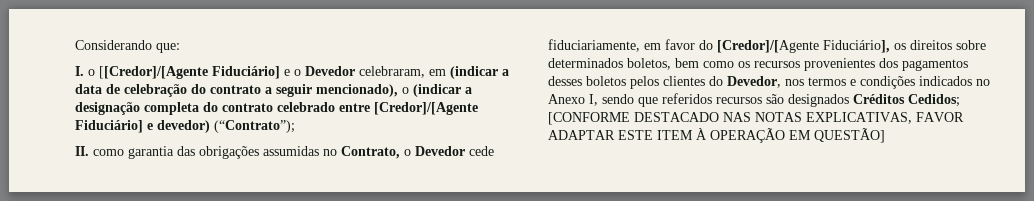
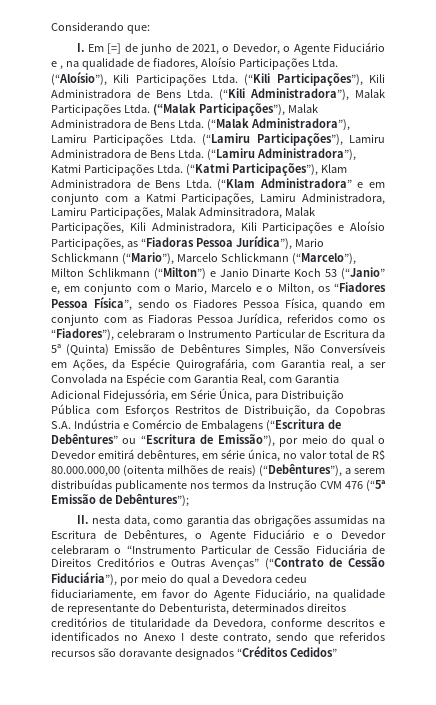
[88,66,509,79] [75,84,472,97] [75,102,478,115] [75,120,295,133] o [[Credor]/[Agente Fiduciário] e o Devedor celebraram, em (indicar a data de celebração do contrato a seguir mencionado), o (indicar a designação completa do contrato celebrado entre [Credor]/[Agente Fiduciário] e devedor) (“Contrato”); -> [87,42,385,55] [51,57,338,70] [51,72,386,86] [51,88,385,101] [51,103,318,116] [51,118,350,131] [51,133,385,146] [51,148,356,161] [51,163,347,176] [51,178,385,191] [51,193,385,205] [51,207,315,219] [51,221,385,234] [51,236,324,250] [51,252,356,265] [51,267,385,280] [51,282,387,295] [51,297,385,311] [51,313,385,326] [51,328,385,341] [51,343,385,356] [51,358,387,371] [51,373,339,386] [51,388,344,402] [51,404,385,417] [51,419,341,432] [51,434,386,447] [51,449,385,462] [51,464,385,477] [51,479,385,492] [51,494,189,507] Em [=] de junho de 2021, o Devedor, o Agente Fiduciário e , na qualidade de fiadores, Aloísio Participações Ltda. (“Aloísio”), Kili Participações Ltda. (“Kili Participações”), Kili Administradora de Bens Ltda. (“Kili Administradora”), Malak Participações Ltda. (“Malak Participações”), Malak Administradora de Bens Ltda. (“Malak Administradora”), Lamiru Participações Ltda. (“Lamiru Participações”), Lamiru Administradora de Bens Ltda. (“Lamiru Administradora”), Katmi Participações Ltda. (“Katmi Participações”), Klam Administradora de Bens Ltda. (“Klam Administradora” e em conjunto com a Katmi Participações, Lamiru Administradora, Lamiru Participações, Malak Adminsitradora, Malak Participações, Kili Administradora, Kili Participações e Aloísio Participações, as “Fiadoras Pessoa Jurídica”), Mario Schlickmann (“Mario”), Marcelo Schlickmann (“Marcelo”), Milton Schlikmann (“Milton”) e Janio Dinarte Koch 53 (“Janio” e, em conjunto com o Mario, Marcelo e o Milton, os “Fiadores Pessoa Física”, sendo os Fiadores Pessoa Física, quando em conjunto com as Fiadoras Pessoa Jurídica, referidos como os “Fiadores”), celebraram o Instrumento Particular de Escritura da 5ª (Quinta) Emissão de Debêntures Simples, Não Conversíveis em Ações, da Espécie Quirografária, com Garantia real, a ser Convolada na Espécie com Garantia Real, com Garantia Adicional Fidejussória, em Série Única, para Distribuição Pública com Esforços Restritos de Distribuição, da Copobras S.A. Indústria e Comércio de Embalagens (“Escritura de Debêntures” ou “Escritura de Emissão”), por meio do qual o Devedor emitirá debêntures, em série única, no valor total de R$ 80.000.000,00 (oitenta milhões de reais) (“Debêntures”), a serem distribuídas publicamente nos termos da Instrução CVM 476 (“5ª Emissão de Debêntures”);
(89, 151) none -> [92,515,150,527] nesta data,
[323,146,494,159] [548,39,986,53] [548,58,968,71] [548,76,990,89] [548,94,598,106] no Contrato, o Devedor cede fiduciariamente, em favor do [Credor]/[Agente Fiduciário], os direitos sobre determinados boletos, bem como os recursos provenientes dos pagamentos desses boletos pelos clientes do Devedor, nos termos e condições indicados no Anexo I, -> [372,518,386,524] [51,529,386,542] [51,544,385,554] [51,557,385,570] [51,572,307,586] [51,588,385,601] [51,603,346,615] [51,617,385,630] [51,632,271,644] na Escritura de Debêntures, o Agente Fiduciário e o Devedor celebraram o “Instrumento Particular de Cessão Fiduciária de Direitos Creditórios e Outras Avenças” (“Contrato de Cessão Fiduciária”), por meio do qual a Devedora cedeu fiduciariamente, em favor do Agente Fiduciário, na qualidade de representante do Debenturista, determinados direitos creditórios de titularidade da Devedora, conforme descritos e identificados no Anexo I deste contrato,
[788,94,960,107] [548,112,964,125] [548,128,885,143] designados Créditos Cedidos; [CONFORME DESTACADO NAS NOTAS EXPLICATIVAS, FAVOR ADAPTAR ESTE ITEM À OPERAÇÃO EM QUESTÃO] -> [118,646,337,660] doravante designados “Créditos Cedidos”

